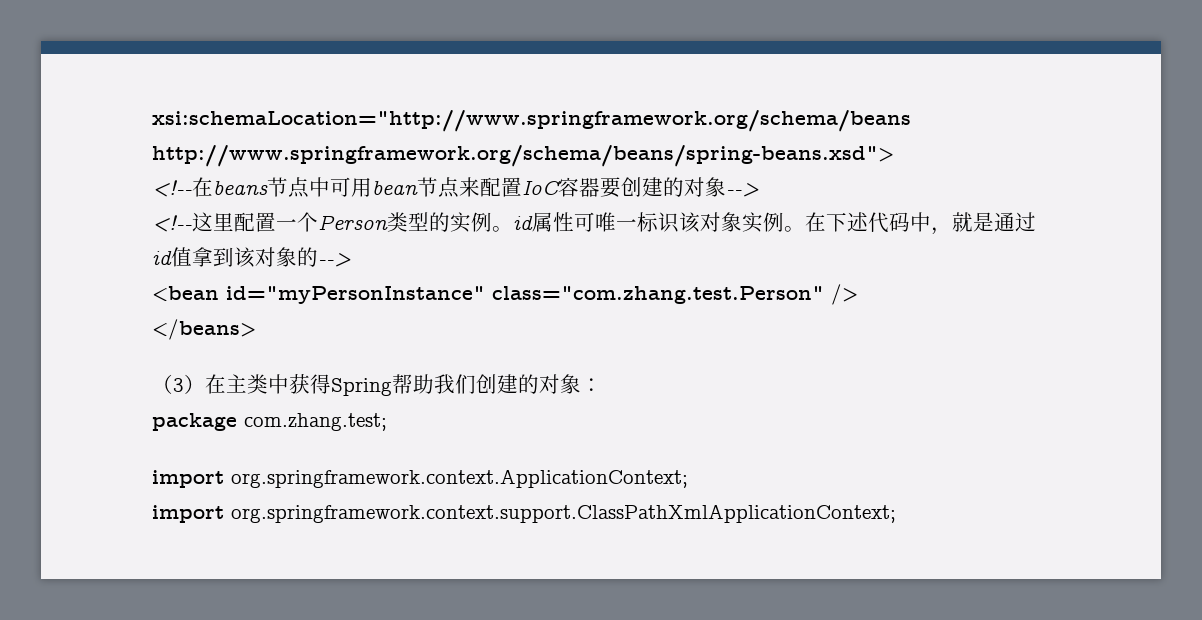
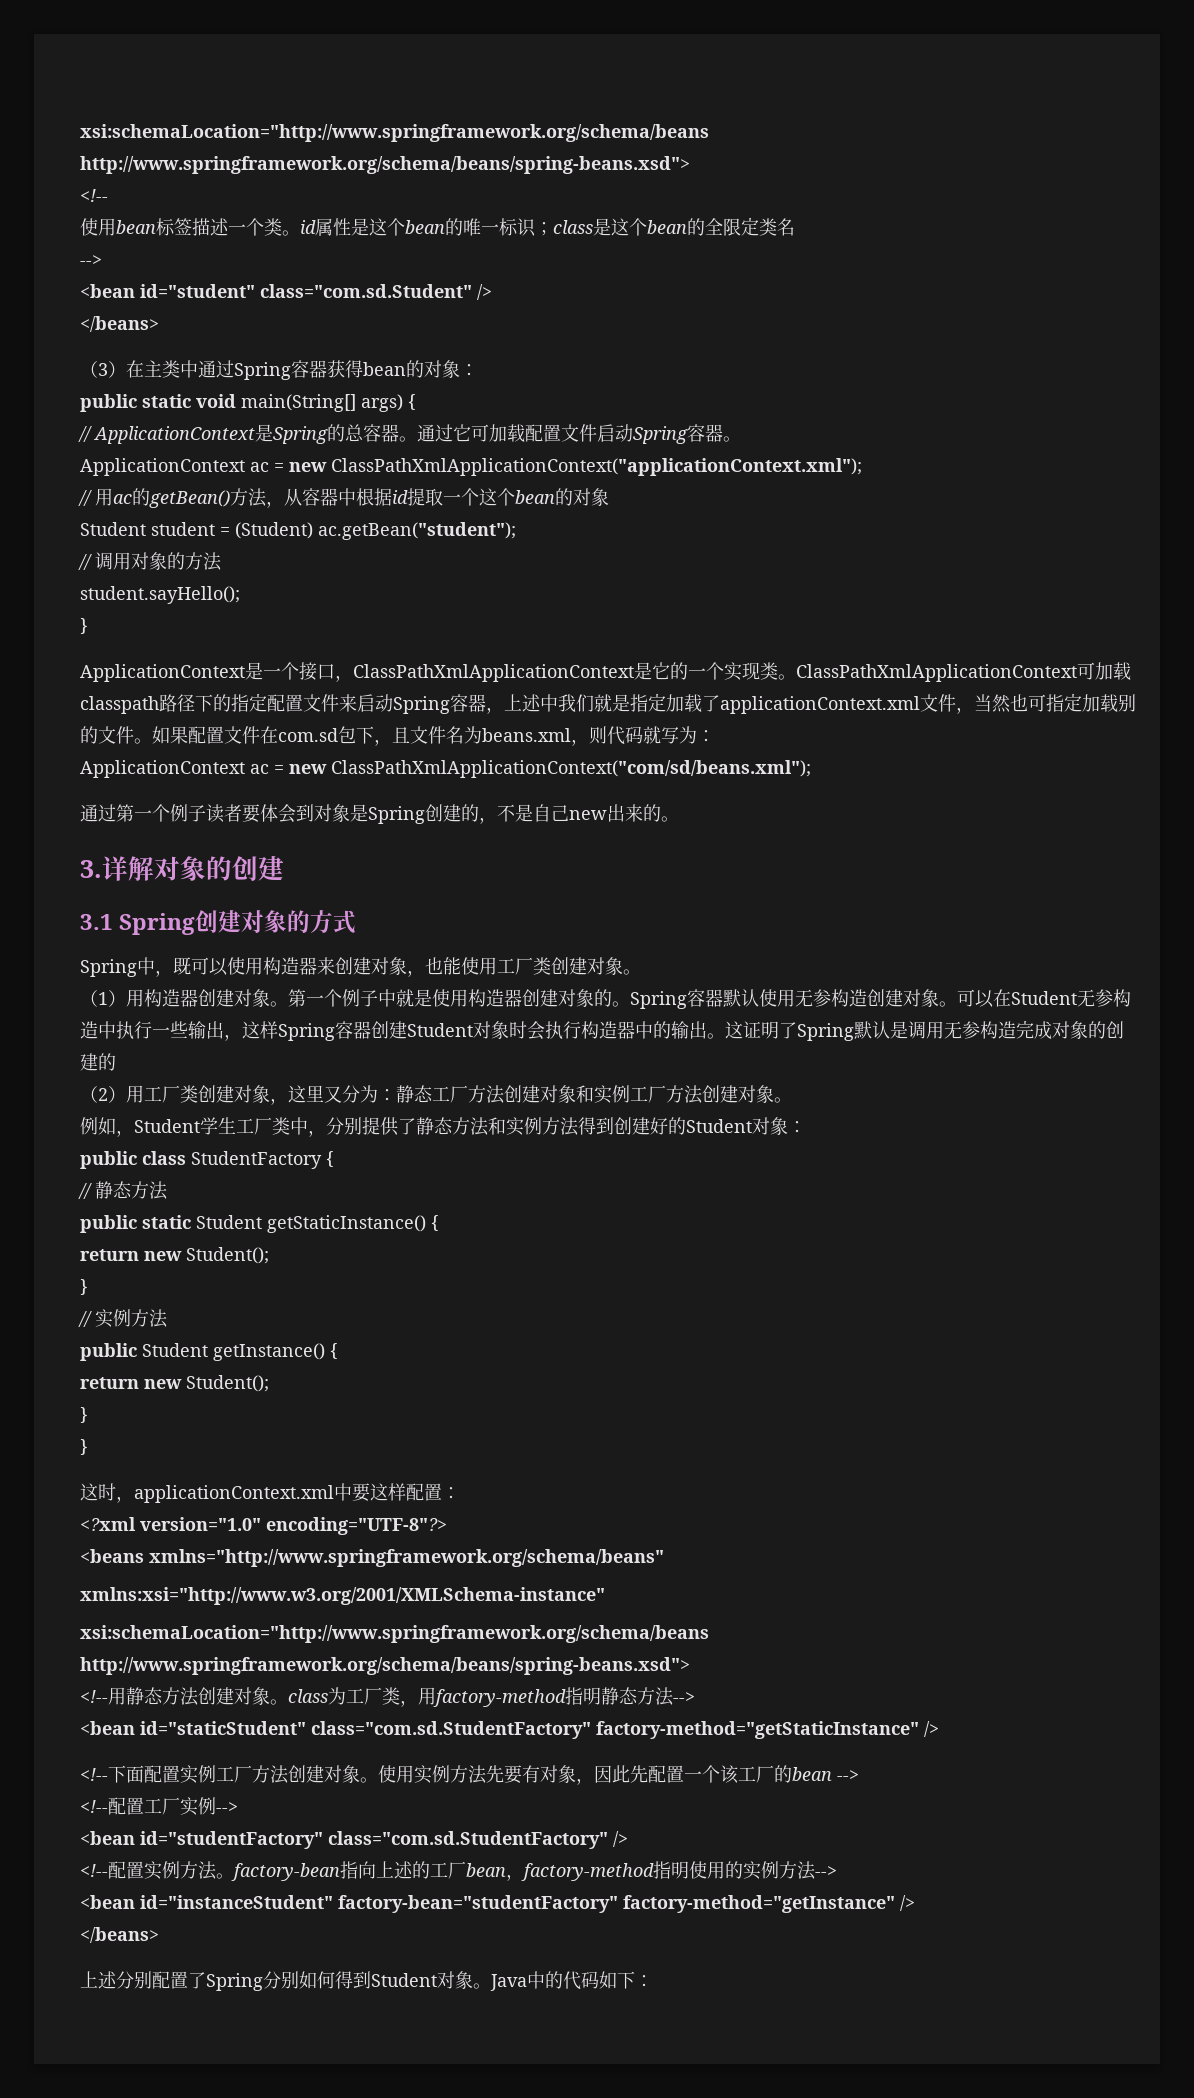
[152,110,911,132] [152,145,894,167] [152,177,759,198] [152,212,1036,235] [152,247,351,268] [152,286,824,304] xsi:schemaLocation="http://www.springframework.org/schema/beans http://www.springframework.org/schema/beans/spring-beans.xsd"> // <!--在beans节点中可用bean节点来配置IoC容器要创建的对象--> // <!--这里配置一个Person类型的实例。id属性可唯一标识该对象实例。在下述代码中，就是通过id值拿到该对象的--> // <bean id="myPersonInstance" class="com.zhang.test.Person" -> [80,124,709,142] [80,156,690,174] [80,189,108,202] [80,217,795,237] [80,255,102,266] [80,284,472,298] xsi:schemaLocation="http://www.springframework.org/schema/beans http://www.springframework.org/schema/beans/spring-beans.xsd"> // <!-- // 使用bean标签描述一个类。id属性是这个bean的唯一标识；class是这个bean的全限定类名 // --> // <bean id="student" class="com.sd.Student"
[289,374,602,396] [152,413,387,431] [152,469,688,488] [152,504,896,523] 获得Spring帮助我们创建的对象： // package com.zhang.test; // import org.springframework.context.ApplicationContext; // import org.springframework.context.support.ClassPathXmlApplicationContext; -> [198,360,478,380] [80,394,416,412] [78,424,741,444] [80,458,862,476] [78,488,609,508] [80,522,516,540] [78,552,222,571] [80,586,240,604] [80,618,88,634] [80,662,1131,682] [80,693,1136,714] [80,726,715,746] [80,760,811,778] [80,804,679,824] [80,855,284,881] [80,910,357,935] [80,957,641,977] [80,989,1131,1009] [80,1020,1124,1041] [80,1053,116,1071] [80,1085,792,1105] [80,1117,806,1137] [80,1151,334,1169] [78,1181,168,1200] [80,1215,439,1233] [80,1247,269,1264] [80,1279,88,1295] [78,1309,168,1328] [80,1343,338,1361] [80,1375,269,1392] [80,1407,88,1423] [80,1439,88,1455] [80,1483,460,1503] [80,1517,447,1535] [80,1549,664,1567] [80,1587,605,1605] [80,1625,709,1643] [80,1657,690,1675] [80,1687,695,1707] [80,1721,939,1739] [80,1765,859,1785] [80,1797,238,1816] [80,1831,628,1849] [80,1861,837,1881] [80,1895,915,1913] [80,1927,159,1943] [80,1971,653,1991] 通过Spring容器获得bean的对象： // public static void main(String[] args) { // // ApplicationContext是Spring的总容器。通过它可加载配置文件启动Spring容器。 // ApplicationContext ac = new ClassPathXmlApplicationContext("applicationContext.xml"); // // 用ac的getBean()方法，从容器中根据id提取一个这个bean的对象 // Student student = (Student) ac.getBean("student"); // // 调用对象的方法 // student.sayHello(); // } // ApplicationContext是一个接口，ClassPathXmlApplicationContext是它的一个实现类。ClassPathXmlApplicationContext可加载classpath路径下的指定配置文件来启动Spring容器，上述中我们就是指定加载了applicationContext.xml文件，当然也可指定加载别的文件。如果配置文件在com.sd包下，且文件名为beans.xml，则代码就写为： // ApplicationContext ac = new ClassPathXmlApplicationContext("com/sd/beans.xml"); // 通过第一个例子读者要体会到对象是Spring创建的，不是自己new出来的。 // 3.详解对象的创建 // 3.1 Spring创建对象的方式 // Spring中，既可以使用构造器来创建对象，也能使用工厂类创建对象。 // （1）用构造器创建对象。第一个例子中就是使用构造器创建对象的。Spring容器默认使用无参构造创建对象。可以在Student无参构造中执行一些输出，这样Spring容器创建Student对象时会执行构造器中的输出。这证明了Spring默认是调用无参构造完成对象的创建的 // （2）用工厂类创建对象，这里又分为：静态工厂方法创建对象和实例工厂方法创建对象。 // 例如，Student学生工厂类中，分别提供了静态方法和实例方法得到创建好的Student对象： // public class StudentFactory { // // 静态方法 // public static Student getStaticInstance() { // return new Student(); // } // // 实例方法 // public Student getInstance() { // return new Student(); // } // } // 这时，applicationContext.xml中要这样配置： // <?xml version="1.0" encoding="UTF-8"?> // <beans xmlns="http://www.springframework.org/schema/beans" // xmlns:xsi="http://www.w3.org/2001/XMLSchema-instance" // xsi:schemaLocation="http://www.springframework.org/schema/beans http://www.springframework.org/schema/beans/spring-beans.xsd"> // <!--用静态方法创建对象。class为工厂类，用factory-method指明静态方法--> // <bean id="staticStudent" class="com.sd.StudentFactory" factory-method="getStaticInstance" /> // <!--下面配置实例工厂方法创建对象。使用实例方法先要有对象，因此先配置一个该工厂的bean --> // <!--配置工厂实例--> // <bean id="studentFactory" class="com.sd.StudentFactory" /> // <!--配置实例方法。factory-bean指向上述的工厂bean，factory-method指明使用的实例方法--> // <bean id="instanceStudent" factory-bean="studentFactory" factory-method="getInstance" /> // </beans> // 上述分别配置了Spring分别如何得到Student对象。Java中的代码如下：

